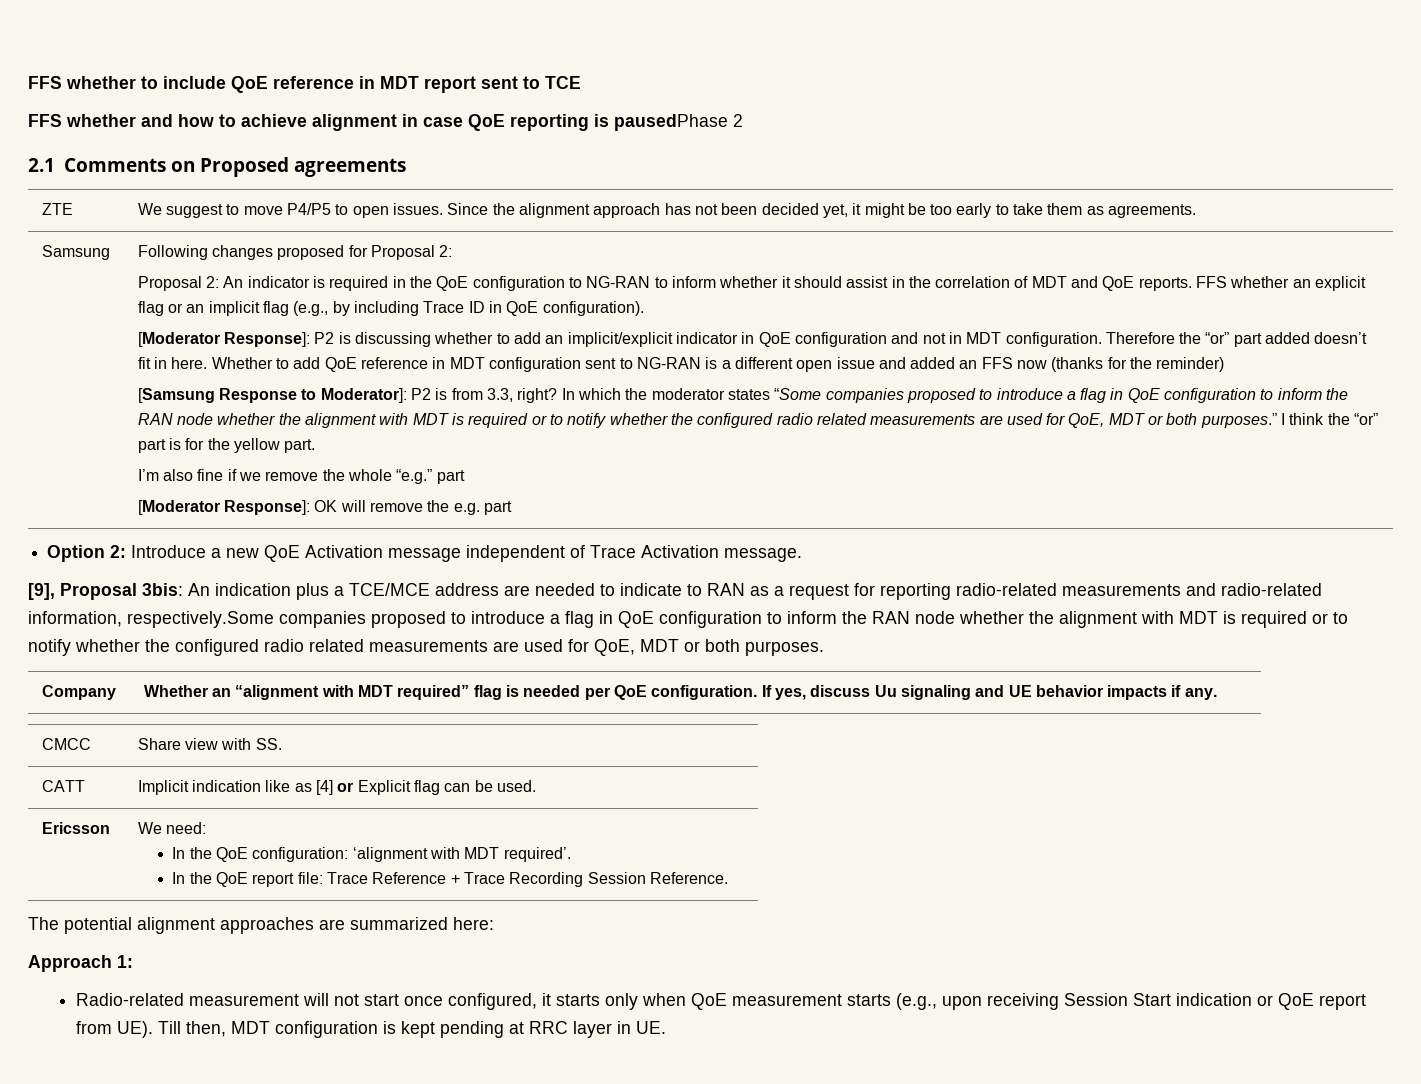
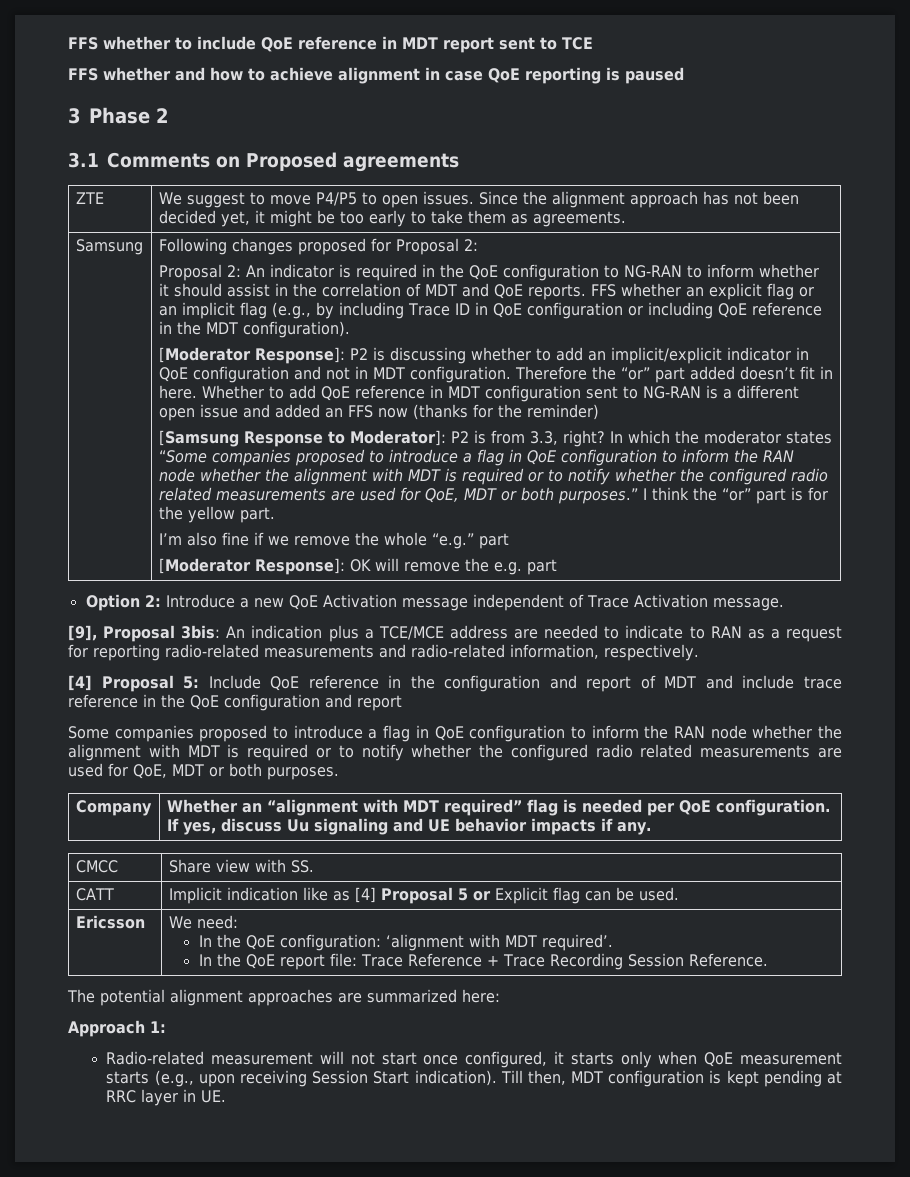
[614,114,728,131] pausedPhase -> [625,67,684,84] [68,107,150,124] paused // 3 Phase
[28,158,55,172] 2.1 -> [68,152,99,168] 3.1
(539, 308) none -> [526,302,822,319] [158,321,238,335] configuration or including QoE reference in the MDT
[127,611,274,628] respectively.Some -> [604,644,699,661] [68,675,842,692] [68,694,402,711] [68,726,109,739] respectively. // [4] Proposal 5: Include QoE reference in the configuration and report of MDT and include trace reference in the QoE configuration and report // Some
(334, 787) none -> [380,887,468,904] Proposal 5
[1175,993,1366,1010] [75,1021,153,1038] indication or QoE report from UE). -> [414,1070,497,1086] indication).

